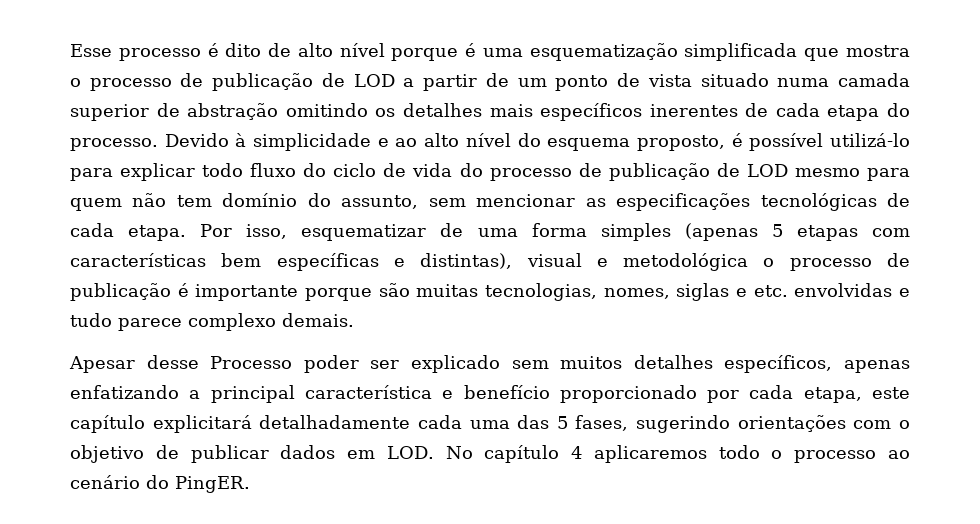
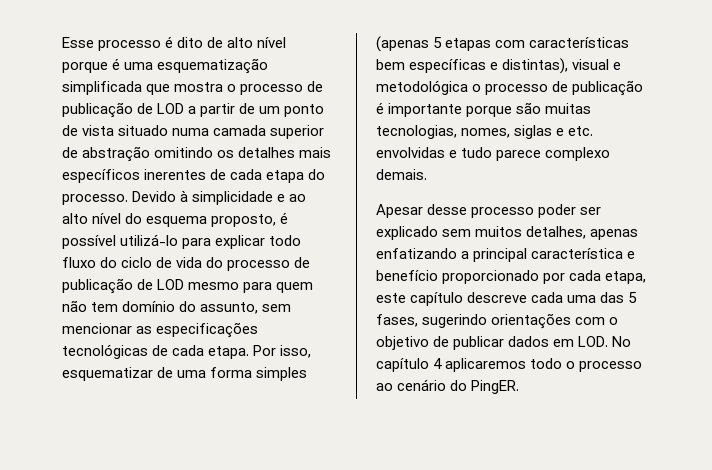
[210,356,293,369] Processo -> [471,207,535,218] processo
[633,355,833,373] detalhes específicos, -> [526,226,587,239] detalhes,
[152,415,411,433] explicitará detalhadamente -> [467,292,528,303] descreve

